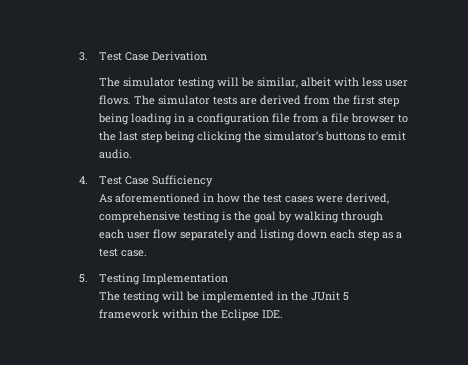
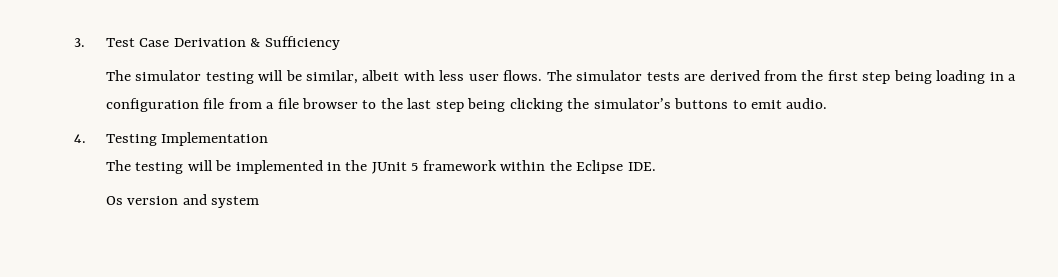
(207, 56) none -> [250,36,340,50] & Sufficiency
[98,175,213,187] [98,193,389,204] [98,211,383,223] [98,229,402,241] [98,248,147,257] [79,274,89,283] Test Case Sufficiency // As aforementioned in how the test cases were derived, comprehensive testing is the goal by walking through each user flow separately and listing down each step as a test case. // 5. -> (86, 138) none
(283, 314) none -> [105,194,260,208] // Os version and system

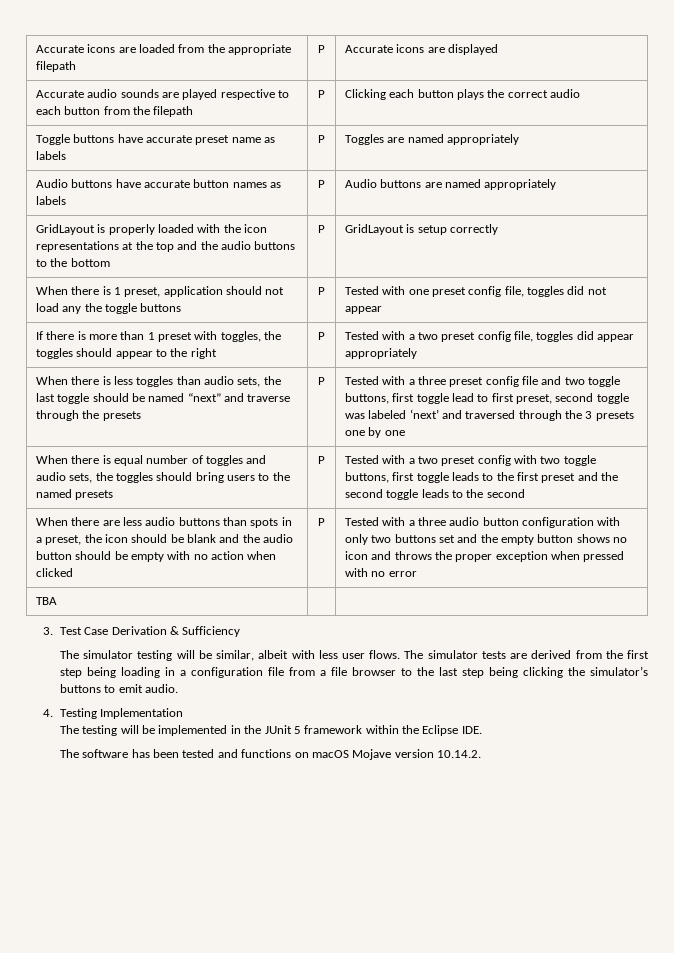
(73, 42) none -> [35,44,292,55] [35,61,76,72] [318,45,325,53] [344,44,498,55] [35,89,290,100] [35,106,194,117] [318,90,325,98] [344,89,581,100] [35,134,276,145] [35,151,66,160] [318,135,325,143] [344,134,519,145] [35,179,282,188] [35,196,66,205] [318,180,325,188] [344,179,557,190] [35,224,268,235] [35,241,296,252] [35,258,110,267] [318,225,325,233] [344,224,498,235] [35,286,285,297] [35,303,182,314] [318,287,325,295] [344,286,607,297] [344,306,382,314] [35,331,282,342] [35,348,217,359] [318,332,325,340] [344,331,635,342] [344,348,417,359] [35,376,281,387] [35,393,291,404] [35,410,141,421] [318,377,325,385] [344,376,621,387] [344,393,629,404] [344,409,634,421] [344,427,405,438] [35,455,267,466] [35,472,290,483] [35,489,114,500] [318,456,325,464] [344,455,596,466] [344,472,619,483] [344,489,525,500] [35,517,292,528] [35,534,294,545] [35,551,277,562] [35,568,73,577] [318,518,325,526] [344,517,621,528] [344,534,628,545] [344,551,625,562] [344,568,417,577] [35,597,57,605] Accurate icons are loaded from the appropriate filepath | P | Accurate icons are displayed // Accurate audio sounds are played respective to each button from the filepath | P | Clicking each button plays the correct audio // Toggle buttons have accurate preset name as labels | P | Toggles are named appropriately // Audio buttons have accurate button names as labels | P | Audio buttons are named appropriately // GridLayout is properly loaded with the icon representations at the top and the audio buttons to the bottom | P | GridLayout is setup correctly // When there is 1 preset, application should not load any the toggle buttons | P | Tested with one preset config file, toggles did not appear // If there is more than 1 preset with toggles, the toggles should appear to the right | P | Tested with a two preset config file, toggles did appear appropriately // When there is less toggles than audio sets, the last toggle should be named “next” and traverse through the presets | P | Tested with a three preset config file and two toggle buttons, first toggle lead to first preset, second toggle was labeled ‘next’ and traversed through the 3 presets one by one // When there is equal number of toggles and audio sets, the toggles should bring users to the named presets | P | Tested with a two preset config with two toggle buttons, first toggle leads to the first preset and the second toggle leads to the second // When there are less audio buttons than spots in a preset, the icon should be blank and the audio button should be empty with no action when clicked | P | Tested with a three audio button configuration with only two buttons set and the empty button shows no icon and throws the proper exception when pressed with no error // TBA | | //
[105,194,260,208] Os version and system -> [59,749,482,760] The software has been tested and functions on macOS Mojave version 10.14.2.

